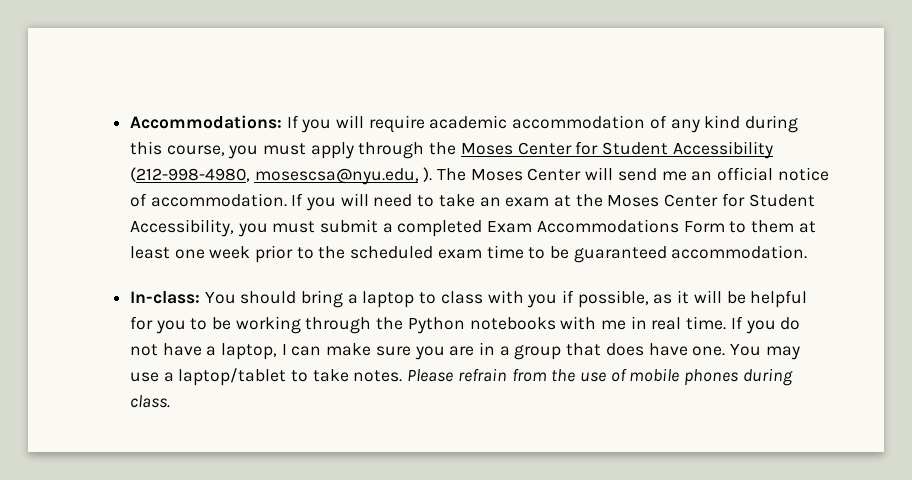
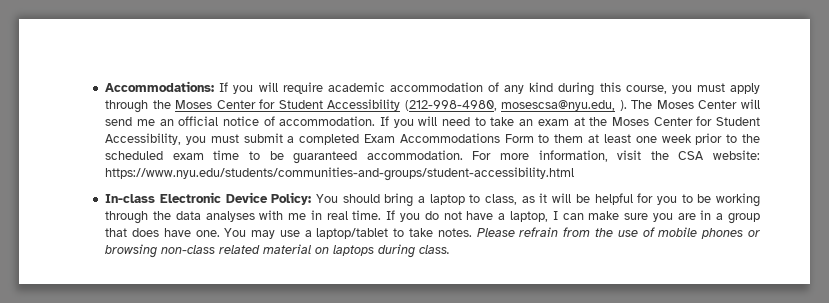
[129,291,200,304] // In-class: -> [472,150,761,162] [105,167,575,181] [105,192,312,205] For more information, visit the CSA website: https://www.nyu.edu/students/communities-and-groups/student-accessibility.html // In-class Electronic Device Policy:
[440,290,649,308] class with you if possible, -> [485,194,518,205] class,
[407,317,556,334] Python notebooks -> [175,211,255,222] data analyses
(739, 377) none -> [748,230,760,237] [105,244,375,258] or browsing non-class related material on laptops

